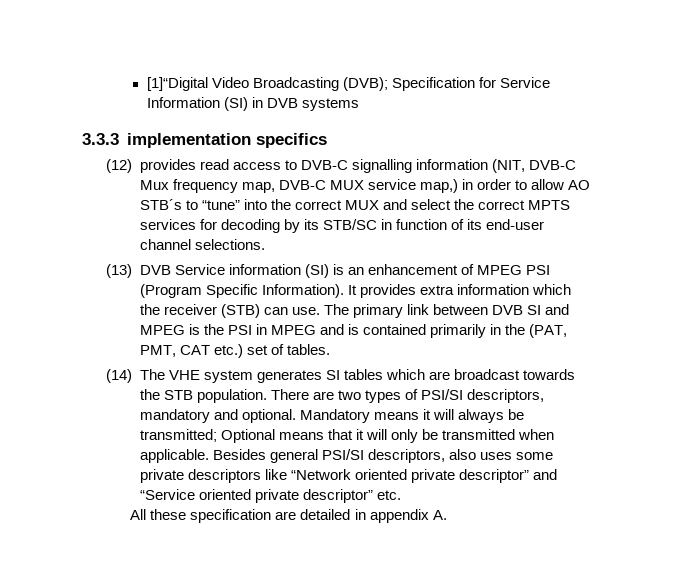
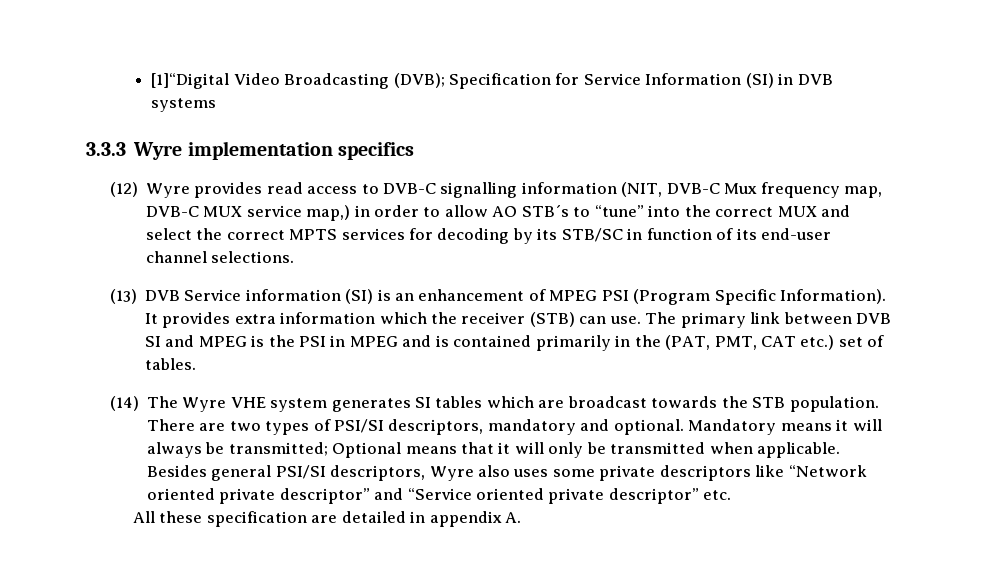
(119, 139) none -> [133,142,183,160] Wyre
(133, 166) none -> [145,183,190,198] Wyre
(165, 374) none -> [182,397,227,412] Wyre
(445, 456) none -> [429,466,474,481] Wyre

